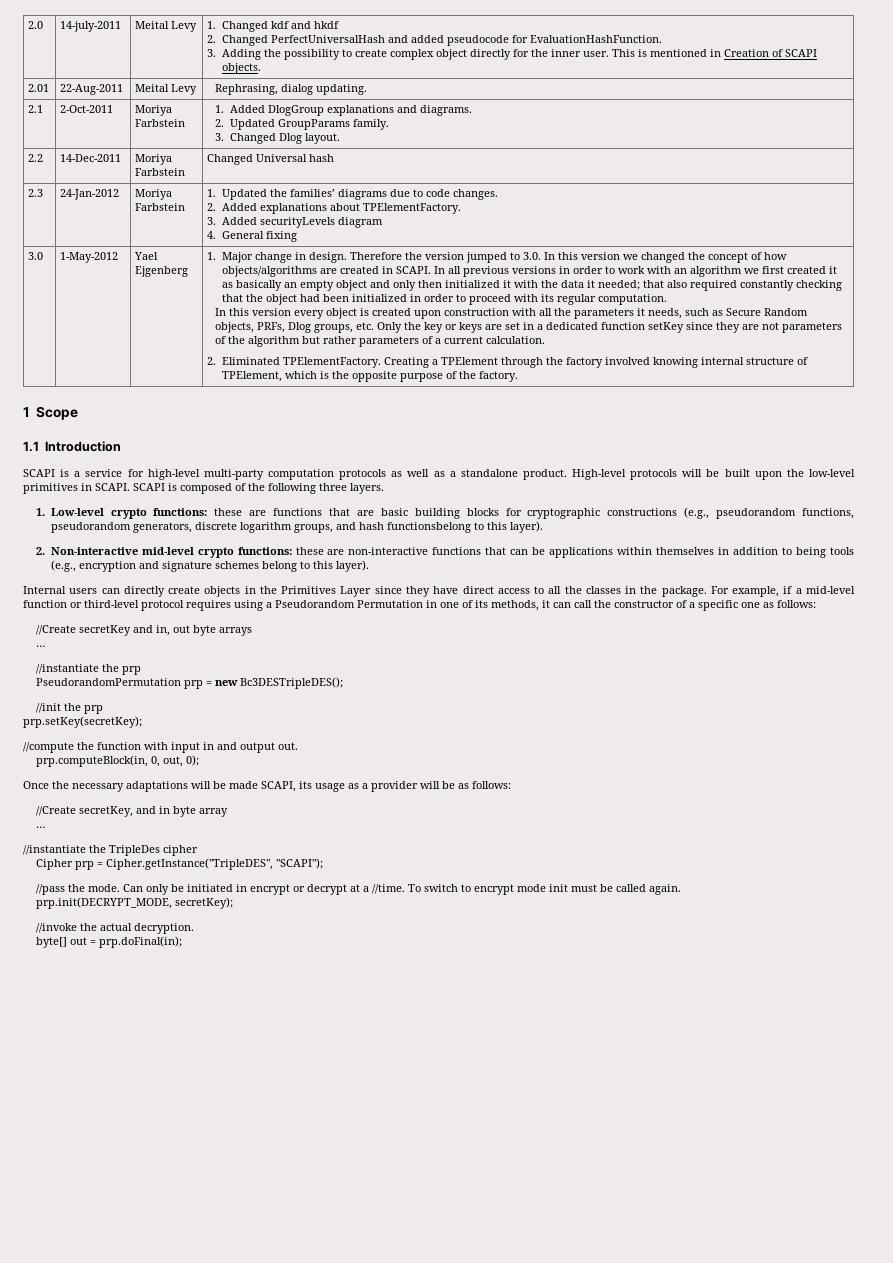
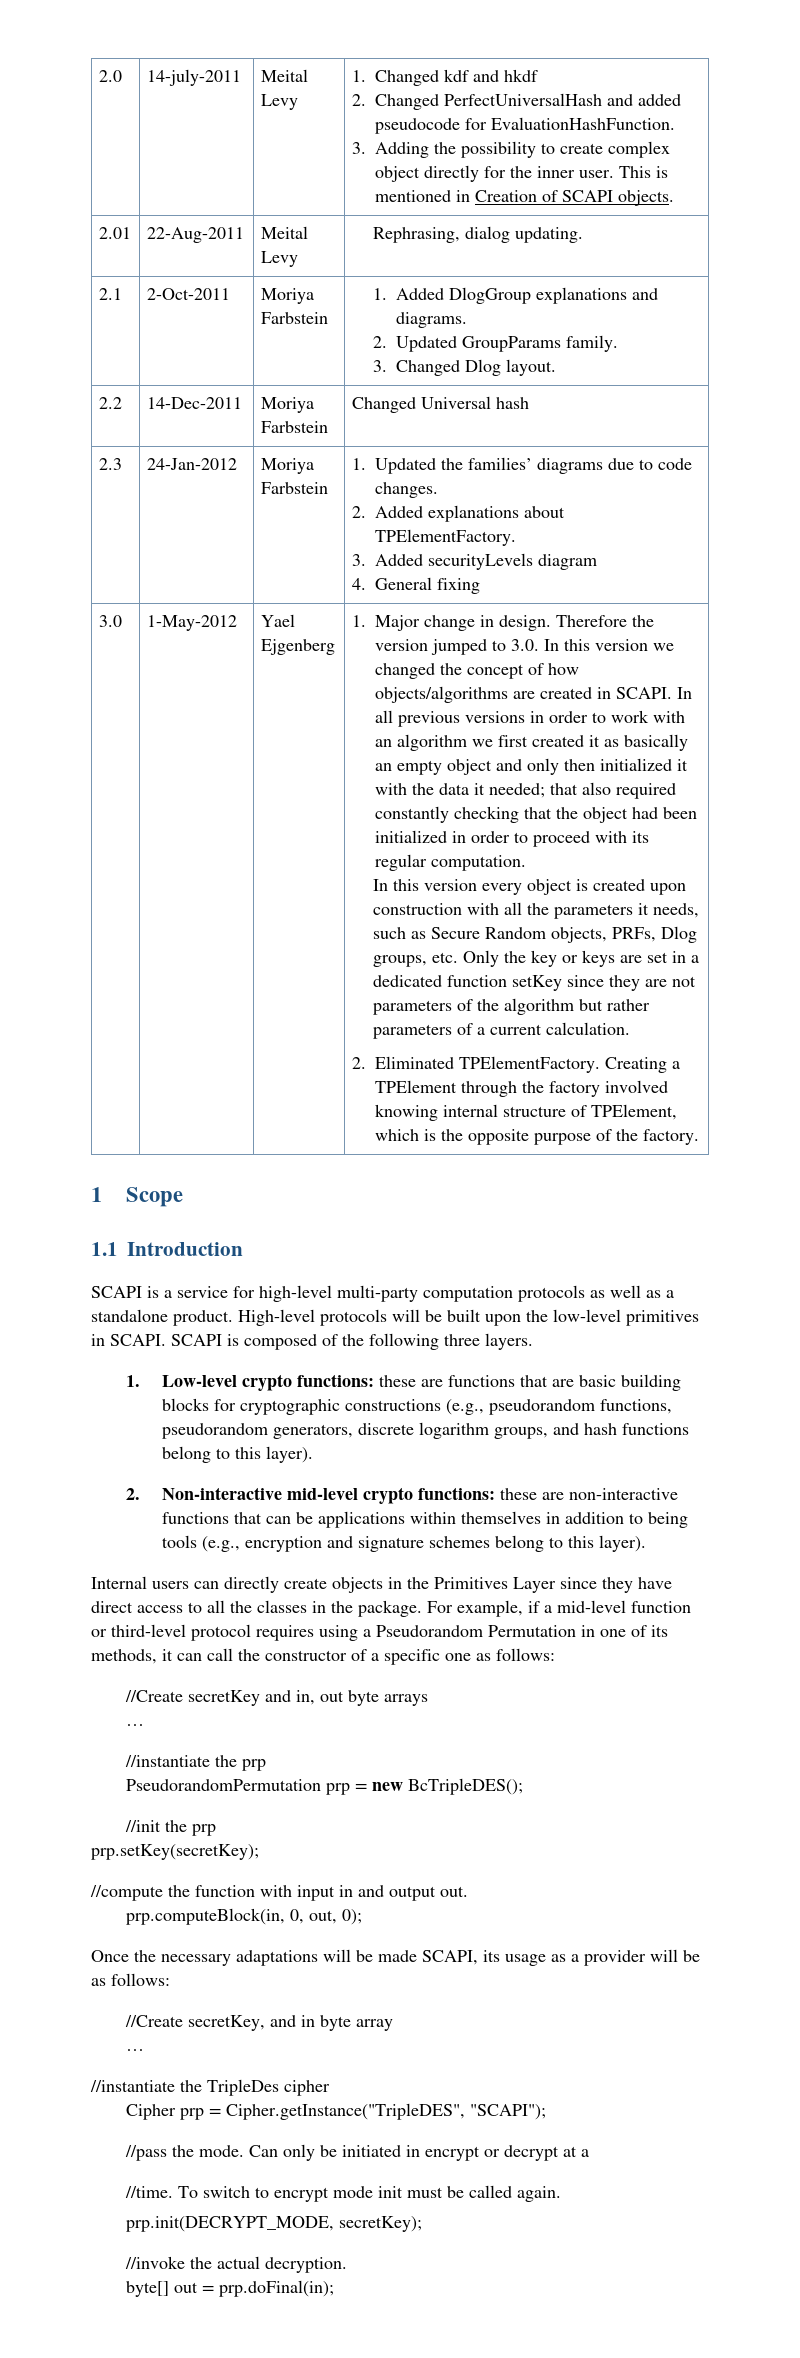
[386,522,471,533] functionsbelong -> [621,1423,689,1435] [161,1446,211,1463] functions belong
[240,677,344,689] Bc3DESTripleDES(); -> [408,1778,524,1795] BcTripleDES();
(370, 889) none -> (590, 2153) //

